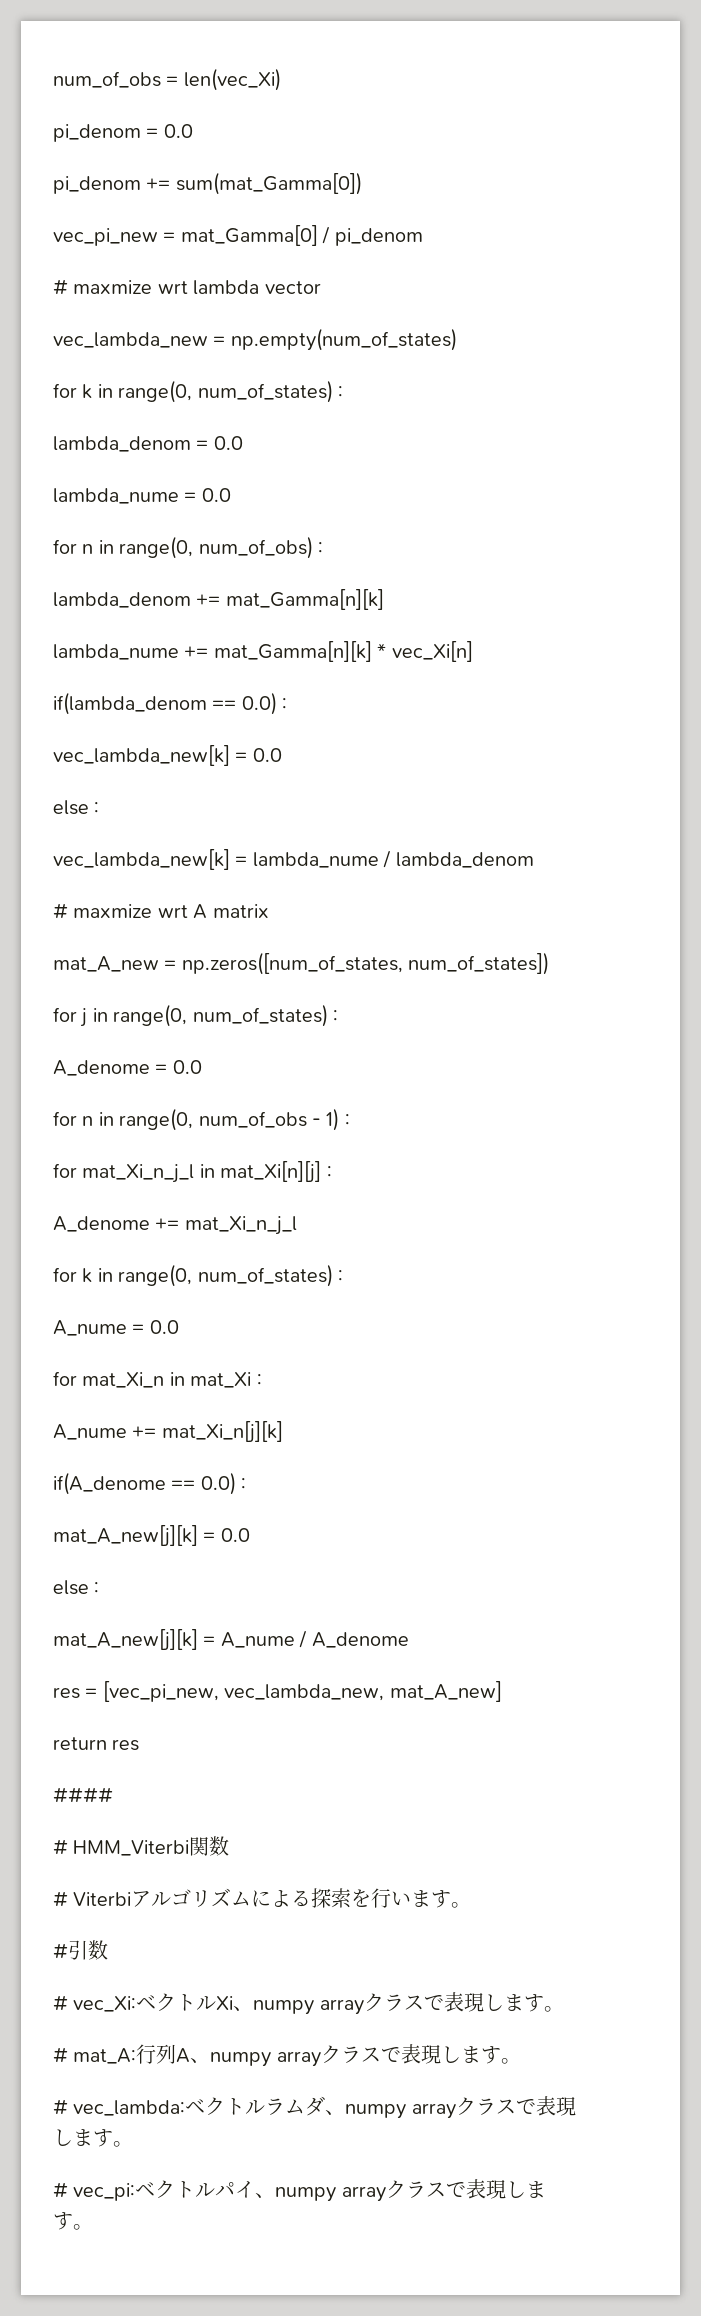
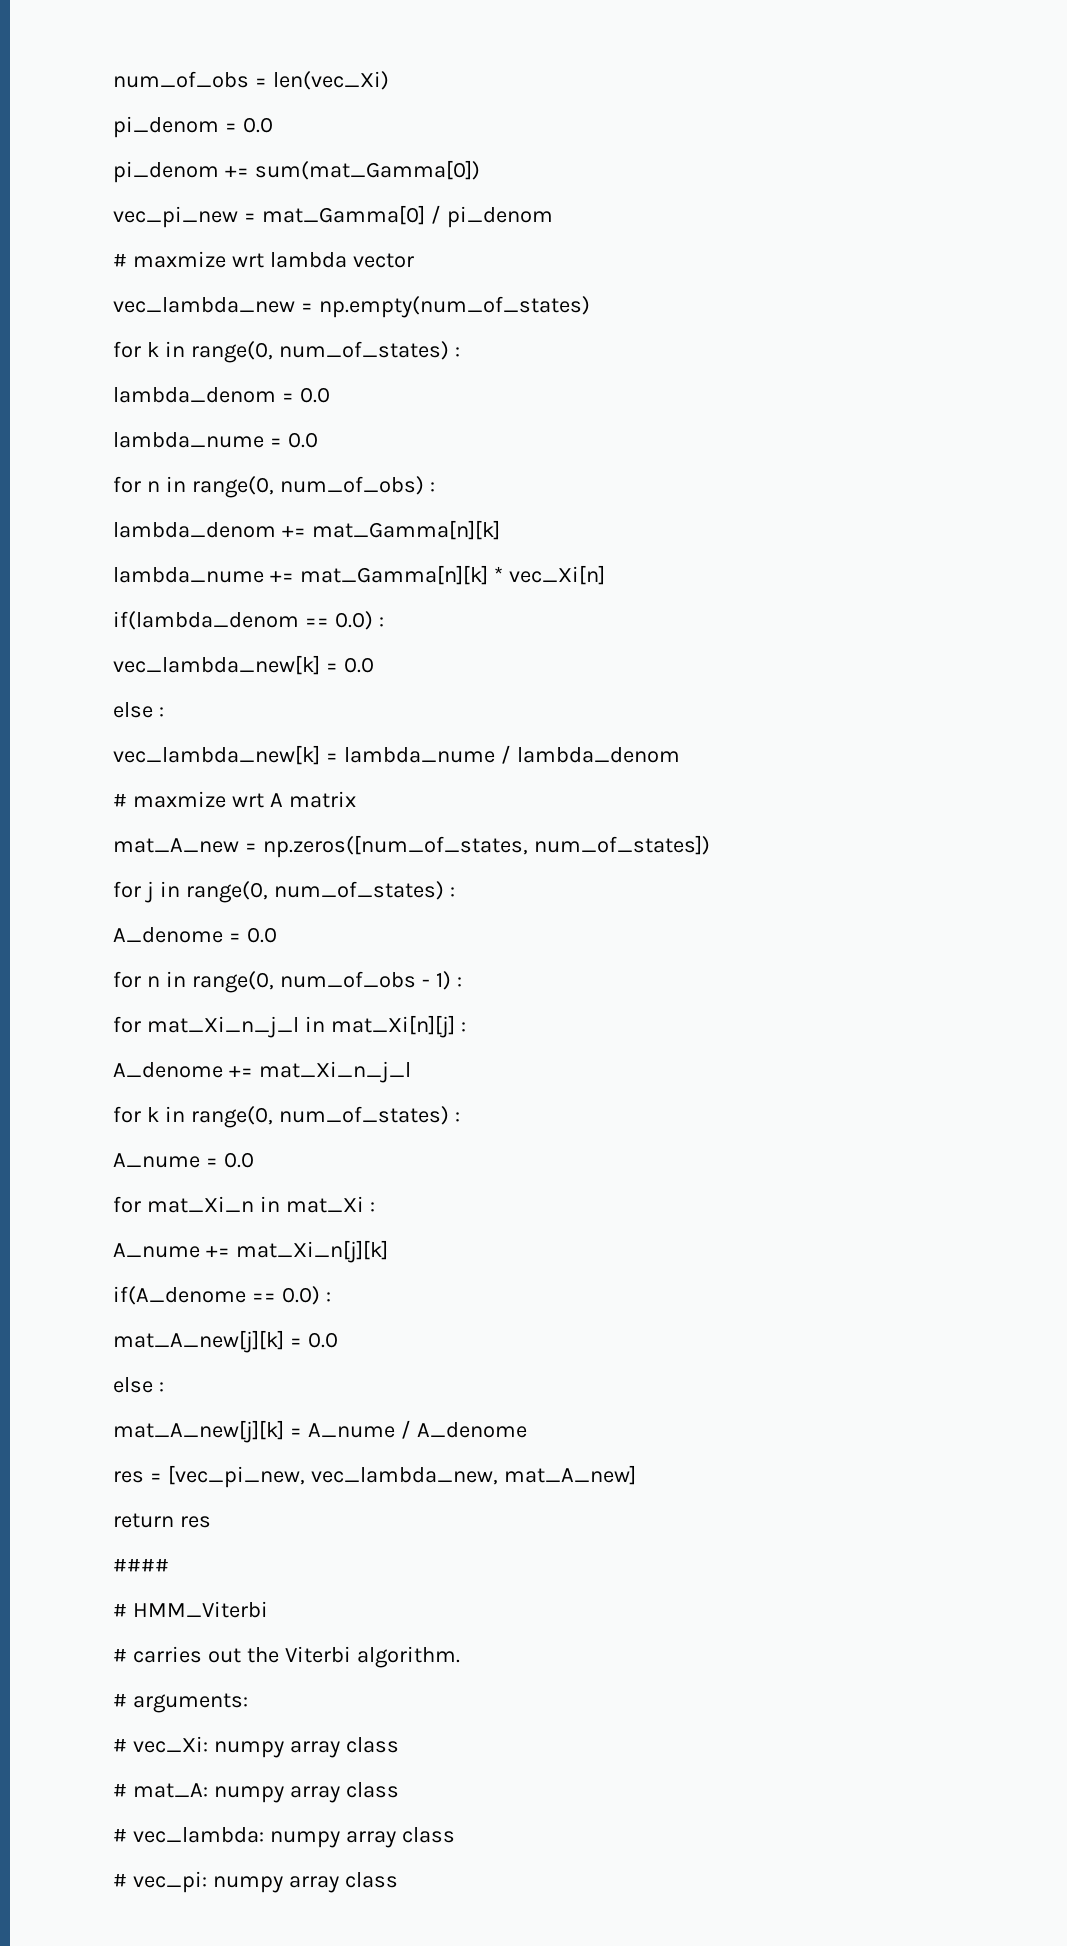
[189,1836,230,1856] [53,1888,472,1908] [53,1940,108,1960] 関数 // # Viterbiアルゴリズムによる探索を行います。 // #引数 -> [113,1646,460,1668] [113,1693,248,1713] // # carries out the Viterbi algorithm. // # arguments:
[136,1992,564,2015] [53,2044,521,2067] [53,2096,576,2119] [53,2129,133,2147] [53,2179,546,2202] [53,2212,93,2230] ベクトルXi、numpy arrayクラスで表現します。 // # mat_A:行列A、numpy arrayクラスで表現します。 // # vec_lambda:ベクトルラムダ、numpy arrayクラスで表現します。 // # vec_pi:ベクトルパイ、numpy arrayクラスで表現します。 -> [213,1737,399,1758] [113,1782,399,1803] [113,1827,455,1848] [113,1871,398,1893] numpy array class // # mat_A: numpy array class // # vec_lambda: numpy array class // # vec_pi: numpy array class

